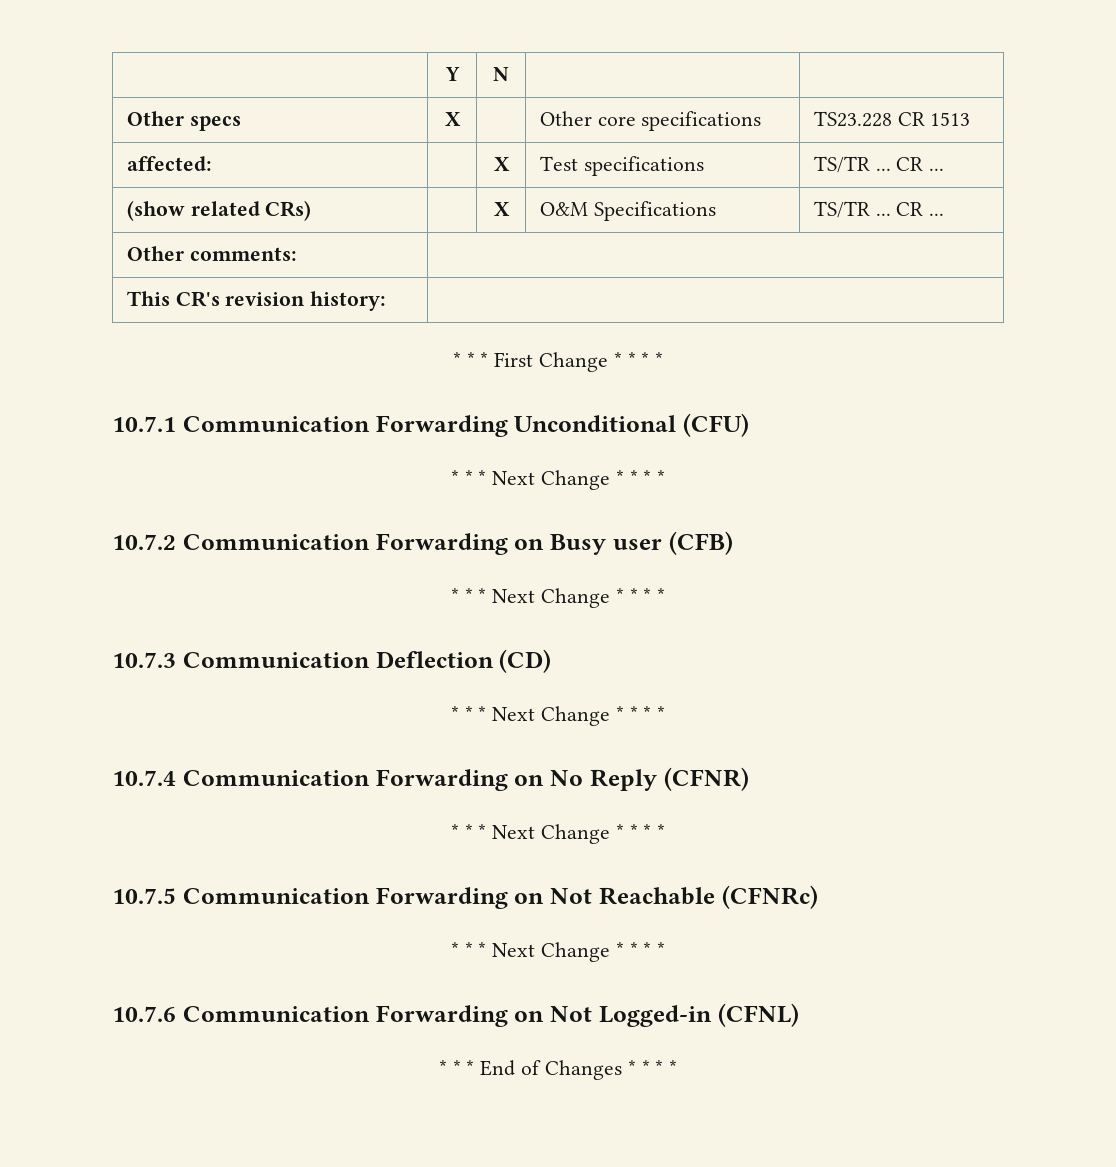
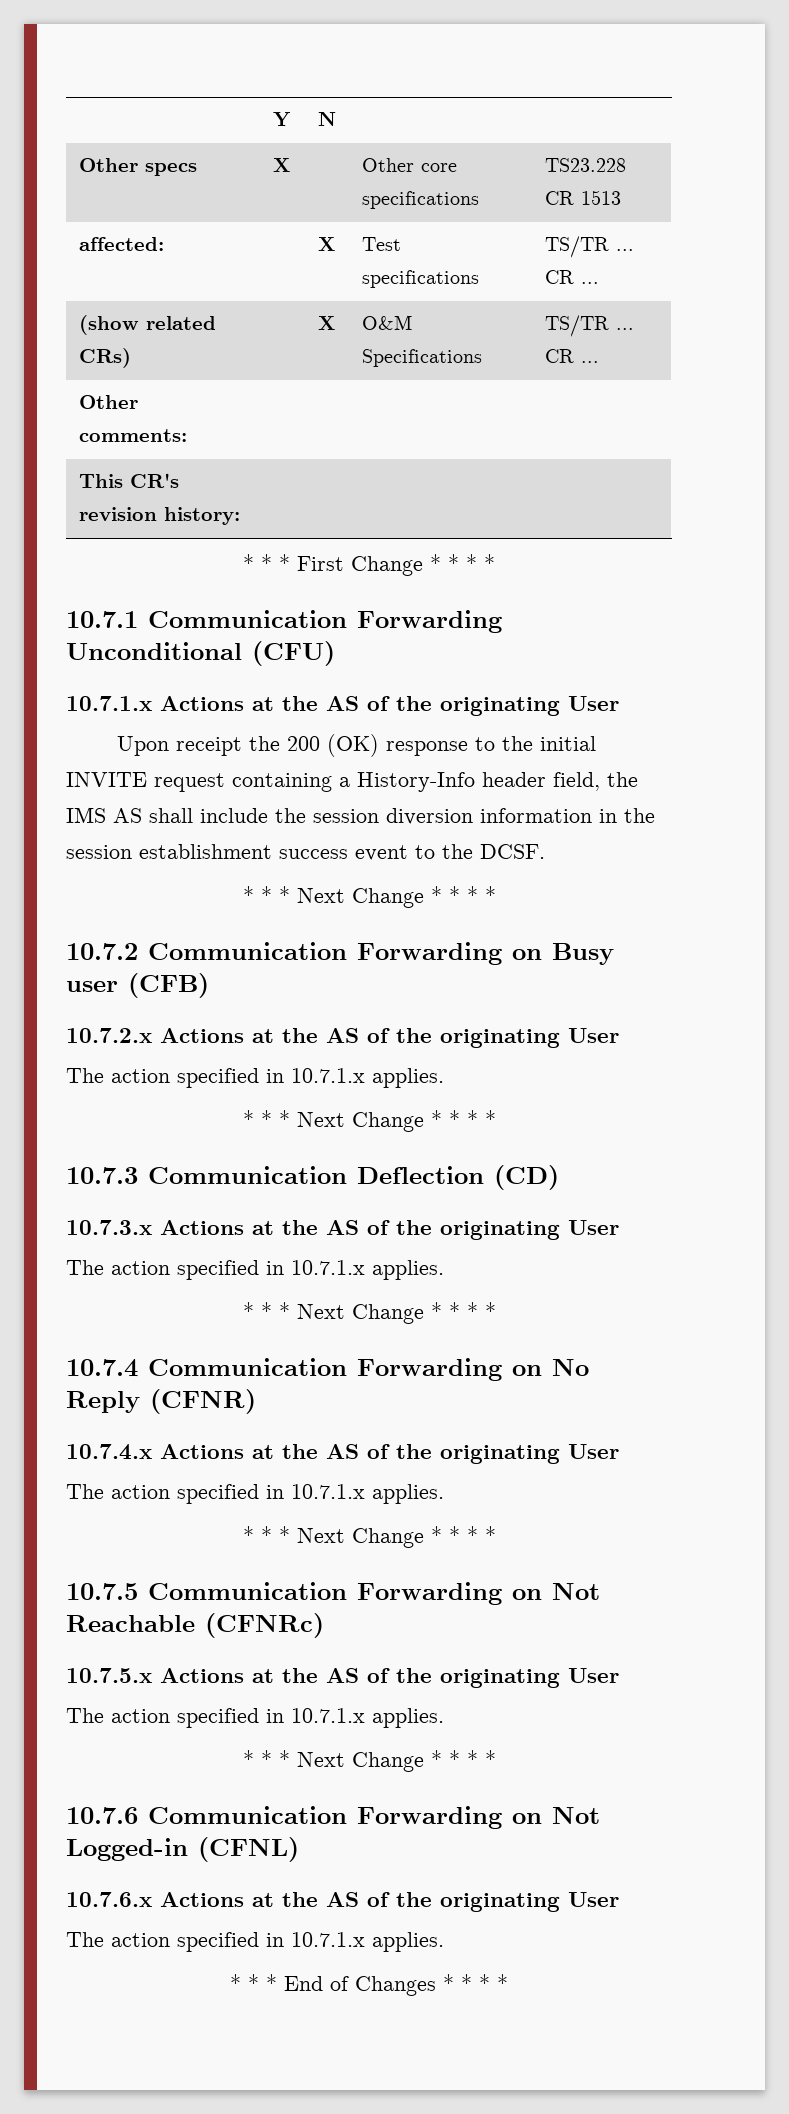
(749, 425) none -> [66,696,619,716] [116,734,596,757] [66,772,638,792] [66,807,655,825] [66,844,545,861] // 10.7.1.x Actions at the AS of the originating User // Upon receipt the 200 (OK) response to the initial INVITE request containing a History-Info header field, the IMS AS shall include the session diversion information in the session establishment success event to the DCSF.
(733, 543) none -> [66,1028,619,1048] [66,1068,444,1088] // 10.7.2.x Actions at the AS of the originating User // The action specified in 10.7.1.x applies.
(552, 661) none -> [66,1220,619,1240] [66,1260,444,1280] // 10.7.3.x Actions at the AS of the originating User // The action specified in 10.7.1.x applies.
(749, 779) none -> [66,1444,619,1464] [66,1484,444,1504] // 10.7.4.x Actions at the AS of the originating User // The action specified in 10.7.1.x applies.
(818, 897) none -> [66,1668,619,1688] [66,1708,444,1728] // 10.7.5.x Actions at the AS of the originating User // The action specified in 10.7.1.x applies.
(799, 1015) none -> [66,1892,619,1912] [66,1932,444,1952] // 10.7.6.x Actions at the AS of the originating User // The action specified in 10.7.1.x applies.

